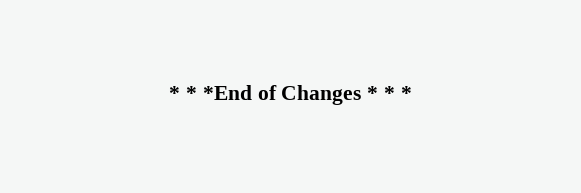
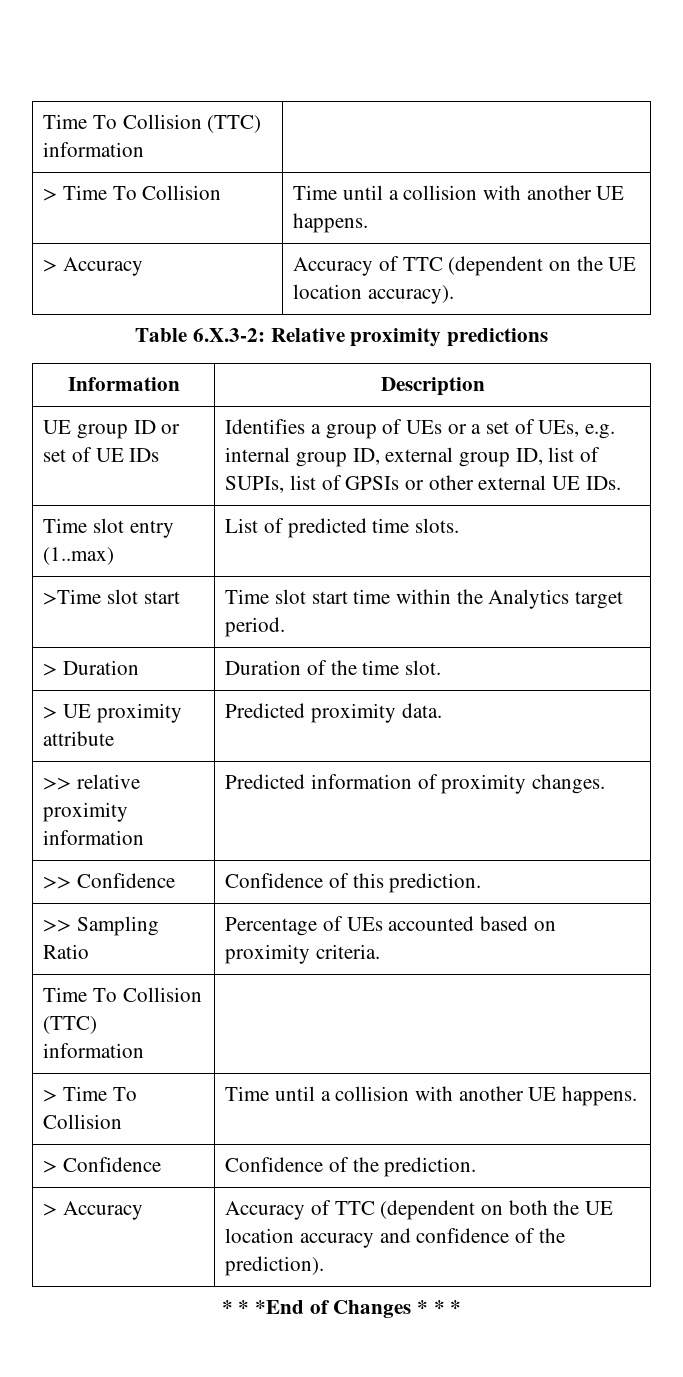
(169, 93) none -> [43,114,262,133] [43,142,145,157] [43,185,222,201] [293,185,625,200] [293,213,369,233] [43,257,143,276] [293,256,637,276] [293,284,454,304] [135,328,548,347] [67,377,180,391] [380,377,485,396] [43,420,181,439] [43,447,160,462] [225,419,616,439] [225,447,601,467] [225,475,621,493] [43,518,174,538] [43,547,115,565] [225,518,460,538] [43,589,180,605] [225,589,624,609] [225,617,286,637] [43,660,139,676] [225,660,442,675] [43,703,182,723] [43,731,115,746] [225,703,442,723] [43,774,140,790] [43,802,129,822] [43,830,145,845] [225,774,606,794] [43,873,175,889] [225,873,482,893] [43,916,159,936] [43,944,90,959] [225,916,556,936] [225,944,380,964] [43,987,202,1002] [43,1016,98,1034] [43,1043,145,1058] [43,1086,137,1102] [43,1114,123,1129] [225,1086,638,1106] [43,1157,161,1173] [225,1157,477,1177] [43,1201,143,1220] [225,1200,614,1220] [225,1228,565,1248] [225,1256,325,1276] Time To Collision (TTC) information | // > Time To Collision | Time until a collision with another UE happens. // > Accuracy | Accuracy of TTC (dependent on the UE location accuracy). // Table 6.X.3-2: Relative proximity predictions // Information | Description // UE group ID or set of UE IDs | Identifies a group of UEs or a set of UEs, e.g. internal group ID, external group ID, list of SUPIs, list of GPSIs or other external UE IDs. // Time slot entry (1..max) | List of predicted time slots. // >Time slot start | Time slot start time within the Analytics target period. // > Duration | Duration of the time slot. // > UE proximity attribute | Predicted proximity data. // >> relative proximity information | Predicted information of proximity changes. // >> Confidence | Confidence of this prediction. // >> Sampling Ratio | Percentage of UEs accounted based on proximity criteria. // Time To Collision (TTC) information | // > Time To Collision | Time until a collision with another UE happens. // > Confidence | Confidence of the prediction. // > Accuracy | Accuracy of TTC (dependent on both the UE location accuracy and confidence of the prediction). //

